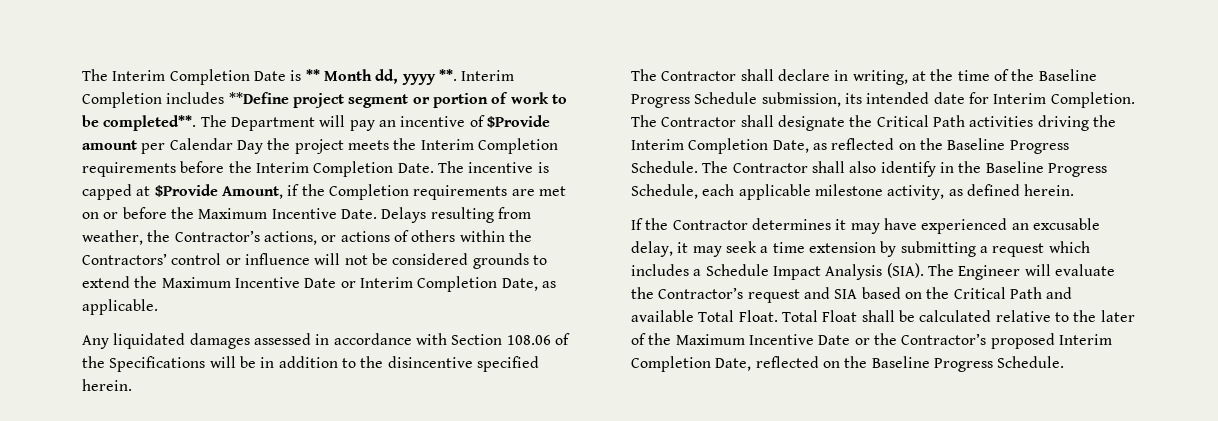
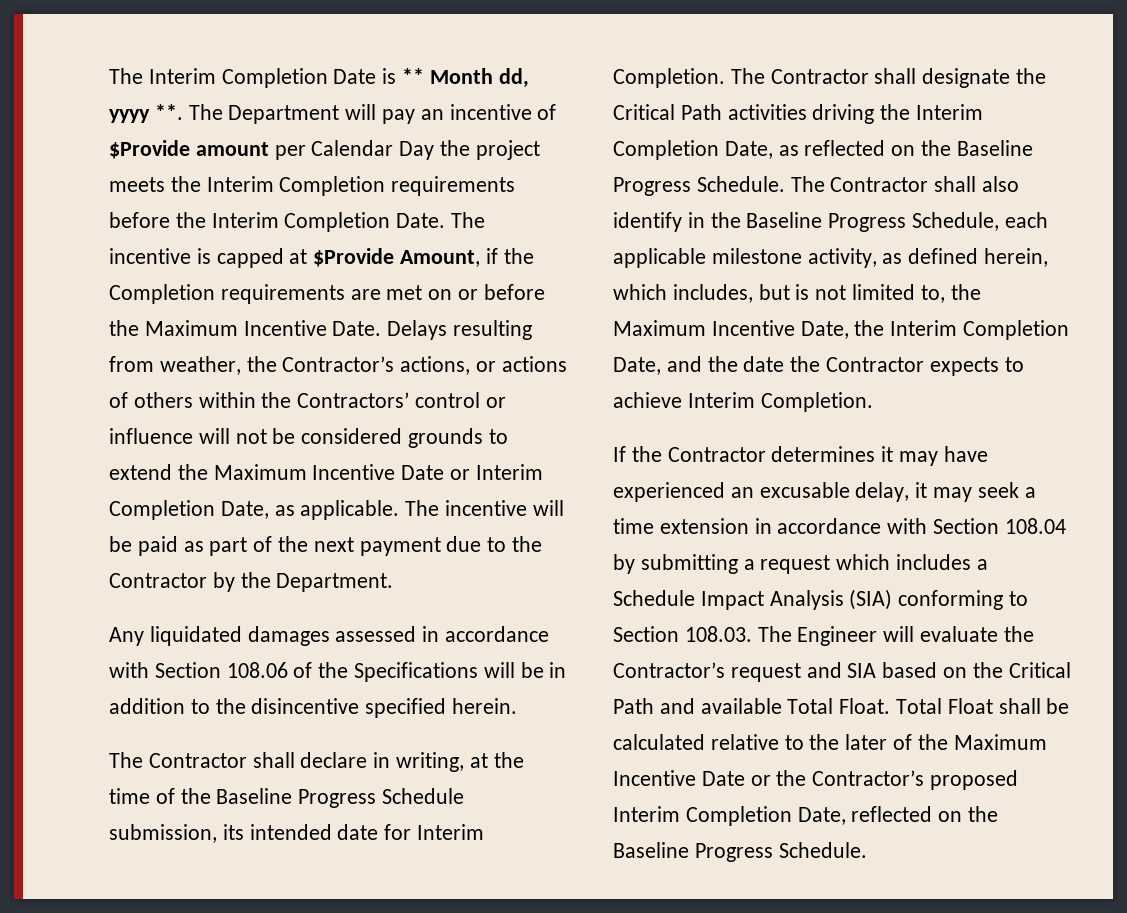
[461,70,515,81] [82,92,567,108] [82,115,197,131] Interim Completion includes **Define project segment or portion of work to be completed**. -> (183, 112) none
(158, 307) none -> [405,500,564,516] [109,536,543,556] [109,572,394,592] The incentive will be paid as part of the next payment due to the Contractor by the Department.
[1024,184,1075,196] herein. -> [984,248,1049,267] [613,284,981,303] [613,320,1070,340] [613,356,1024,376] [613,392,873,412] herein, which includes, but is not limited to, the Maximum Incentive Date, the Interim Completion Date, and the date the Contractor expects to achieve Interim Completion.
(876, 247) none -> [754,518,1066,534] in accordance with Section 108.04
[886,263,924,278] (SIA). -> [849,589,1029,610] [613,626,752,642] (SIA) conforming to Section 108.03.

